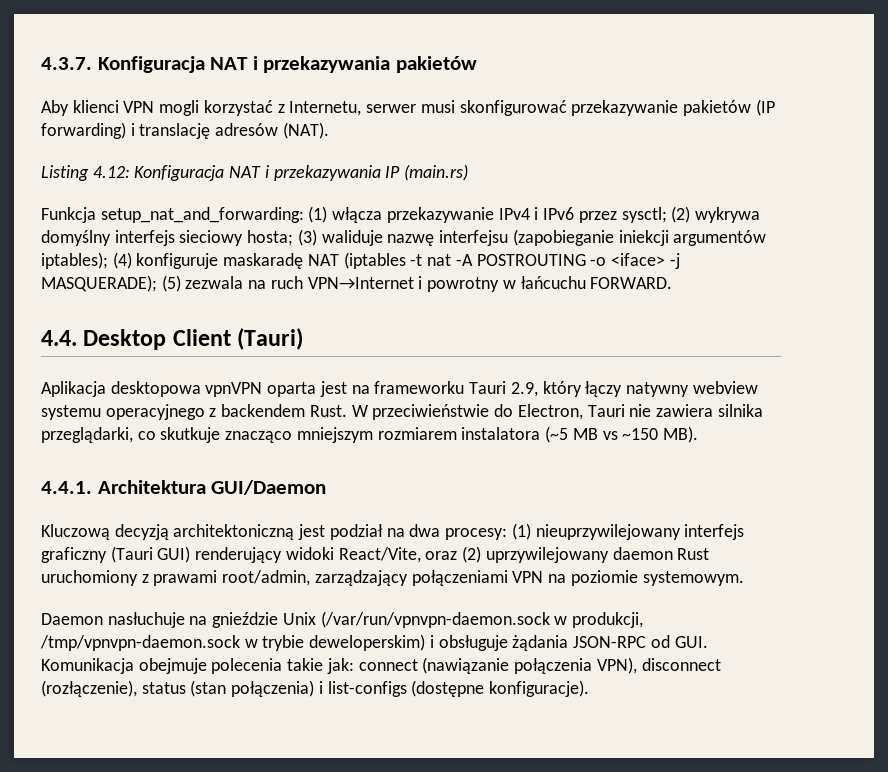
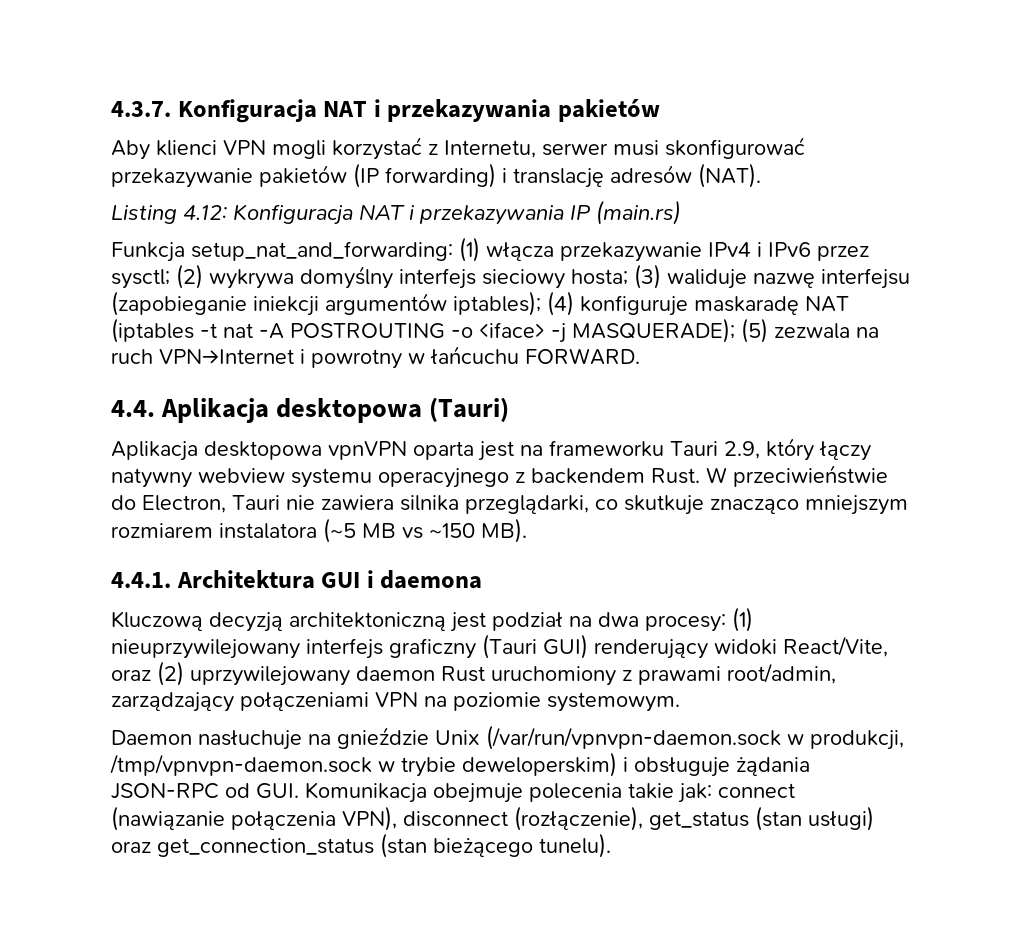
[83,329,231,350] Desktop Client -> [161,398,423,423] Aplikacja desktopowa
[211,480,327,495] GUI/Daemon -> [321,570,483,589] GUI i daemona
[141,680,590,697] status (stan połączenia) i list-configs (dostępne konfiguracje). -> [649,806,874,831] [111,833,611,858] get_status (stan usługi) oraz get_connection_status (stan bieżącego tunelu).

